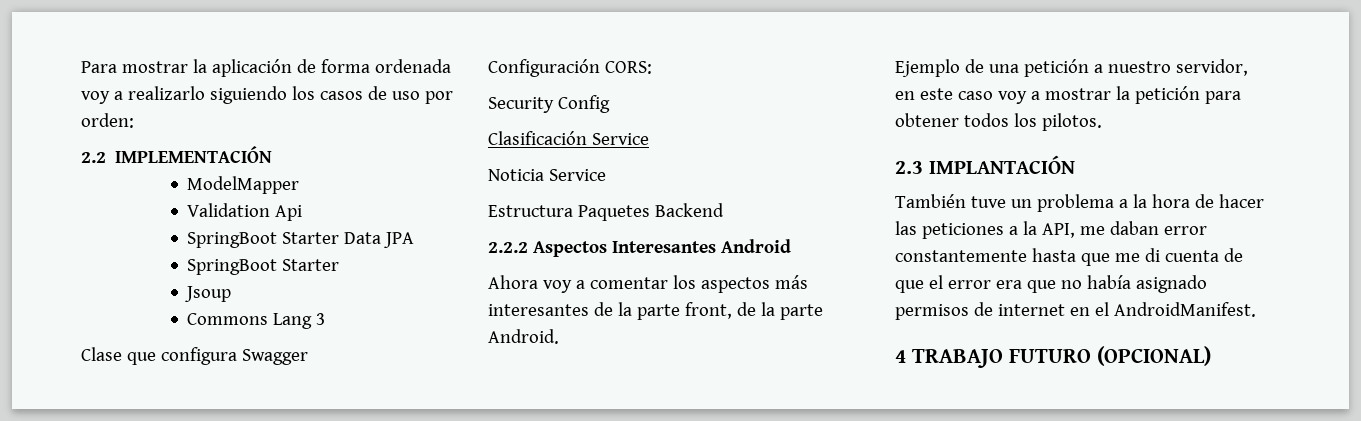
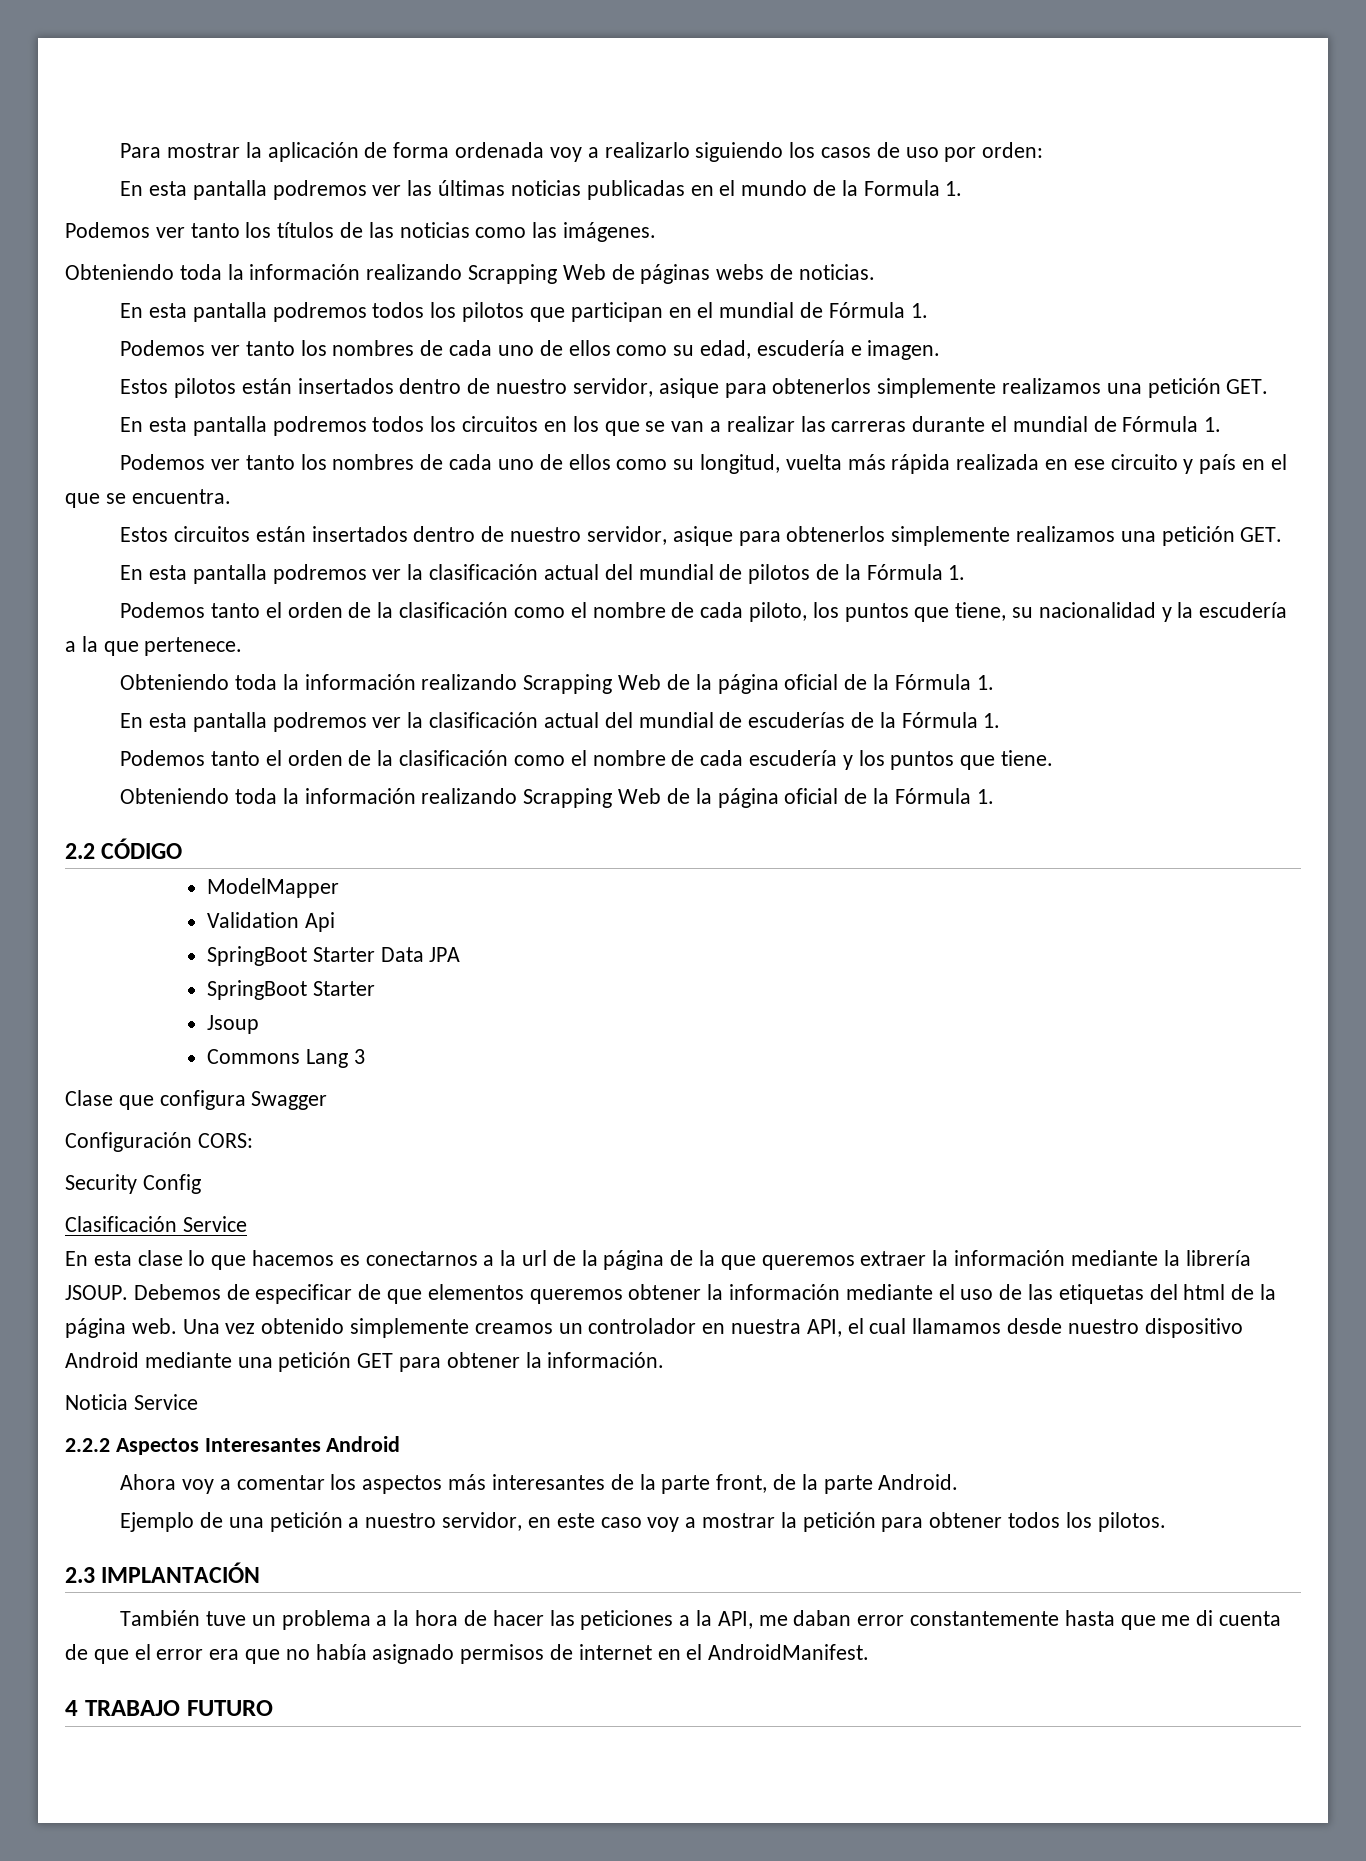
[81,146,273,163] 2.2 IMPLEMENTACIÓN -> [120,180,963,200] [65,222,657,242] [65,264,875,284] [120,302,928,322] [120,340,941,360] [120,378,1269,398] [120,416,1222,436] [120,454,1287,474] [65,489,231,508] [120,526,1283,546] [120,564,966,584] [120,602,1288,622] [65,636,243,656] [120,674,994,694] [120,712,1001,732] [120,750,1053,770] [120,788,994,808] [65,838,183,859] En esta pantalla podremos ver las últimas noticias publicadas en el mundo de la Formula 1. // Podemos ver tanto los títulos de las noticias como las imágenes. // Obteniendo toda la información realizando Scrapping Web de páginas webs de noticias. // En esta pantalla podremos todos los pilotos que participan en el mundial de Fórmula 1. // Podemos ver tanto los nombres de cada uno de ellos como su edad, escudería e imagen. // Estos pilotos están insertados dentro de nuestro servidor, asique para obtenerlos simplemente realizamos una petición GET. // En esta pantalla podremos todos los circuitos en los que se van a realizar las carreras durante el mundial de Fórmula 1. // Podemos ver tanto los nombres de cada uno de ellos como su longitud, vuelta más rápida realizada en ese circuito y país en el que se encuentra. // Estos circuitos están insertados dentro de nuestro servidor, asique para obtenerlos simplemente realizamos una petición GET. // En esta pantalla podremos ver la clasificación actual del mundial de pilotos de la Fórmula 1. // Podemos tanto el orden de la clasificación como el nombre de cada piloto, los puntos que tiene, su nacionalidad y la escudería a la que pertenece. // Obteniendo toda la información realizando Scrapping Web de la página oficial de la Fórmula 1. // En esta pantalla podremos ver la clasificación actual del mundial de escuderías de la Fórmula 1. // Podemos tanto el orden de la clasificación como el nombre de cada escudería y los puntos que tiene. // Obteniendo toda la información realizando Scrapping Web de la página oficial de la Fórmula 1. // 2.2 CÓDIGO
(649, 139) none -> [65,1250,1251,1270] [65,1284,1277,1304] [65,1318,1243,1338] [65,1352,665,1372] // En esta clase lo que hacemos es conectarnos a la url de la página de la que queremos extraer la información mediante la librería JSOUP. Debemos de especificar de que elementos queremos obtener la información mediante el uso de las etiquetas del html de la página web. Una vez obtenido simplemente creamos un controlador en nuestra API, el cual llamamos desde nuestro dispositivo Android mediante una petición GET para obtener la información.
[488,203,724,221] // Estructura Paquetes Backend -> (198, 1402) none
[1097,346,1211,366] (OPCIONAL) -> (273, 1708) none

